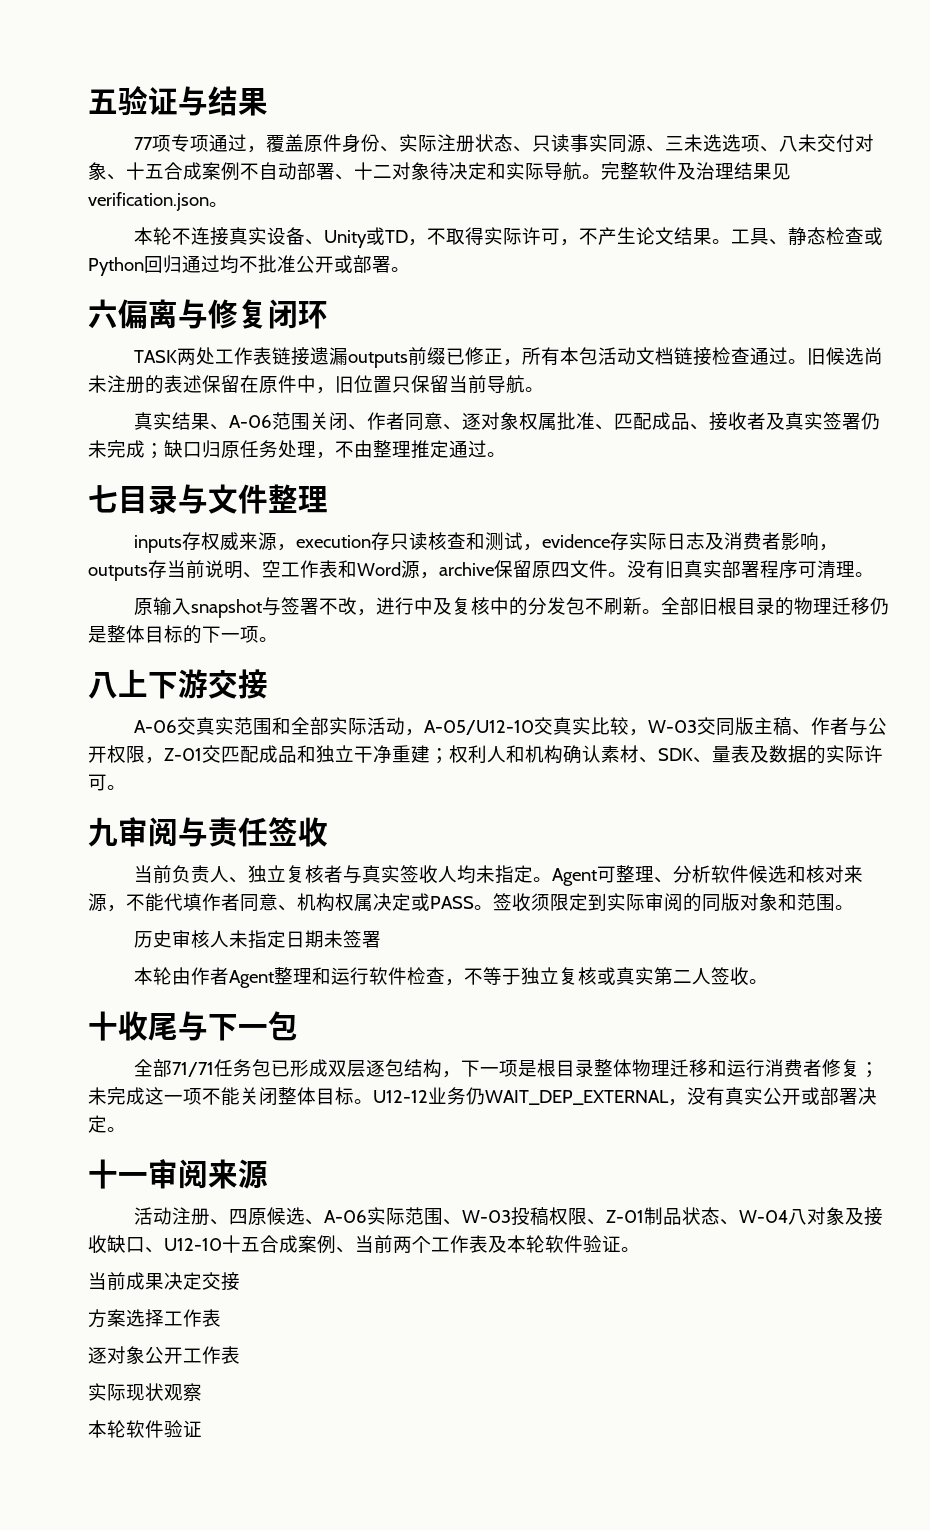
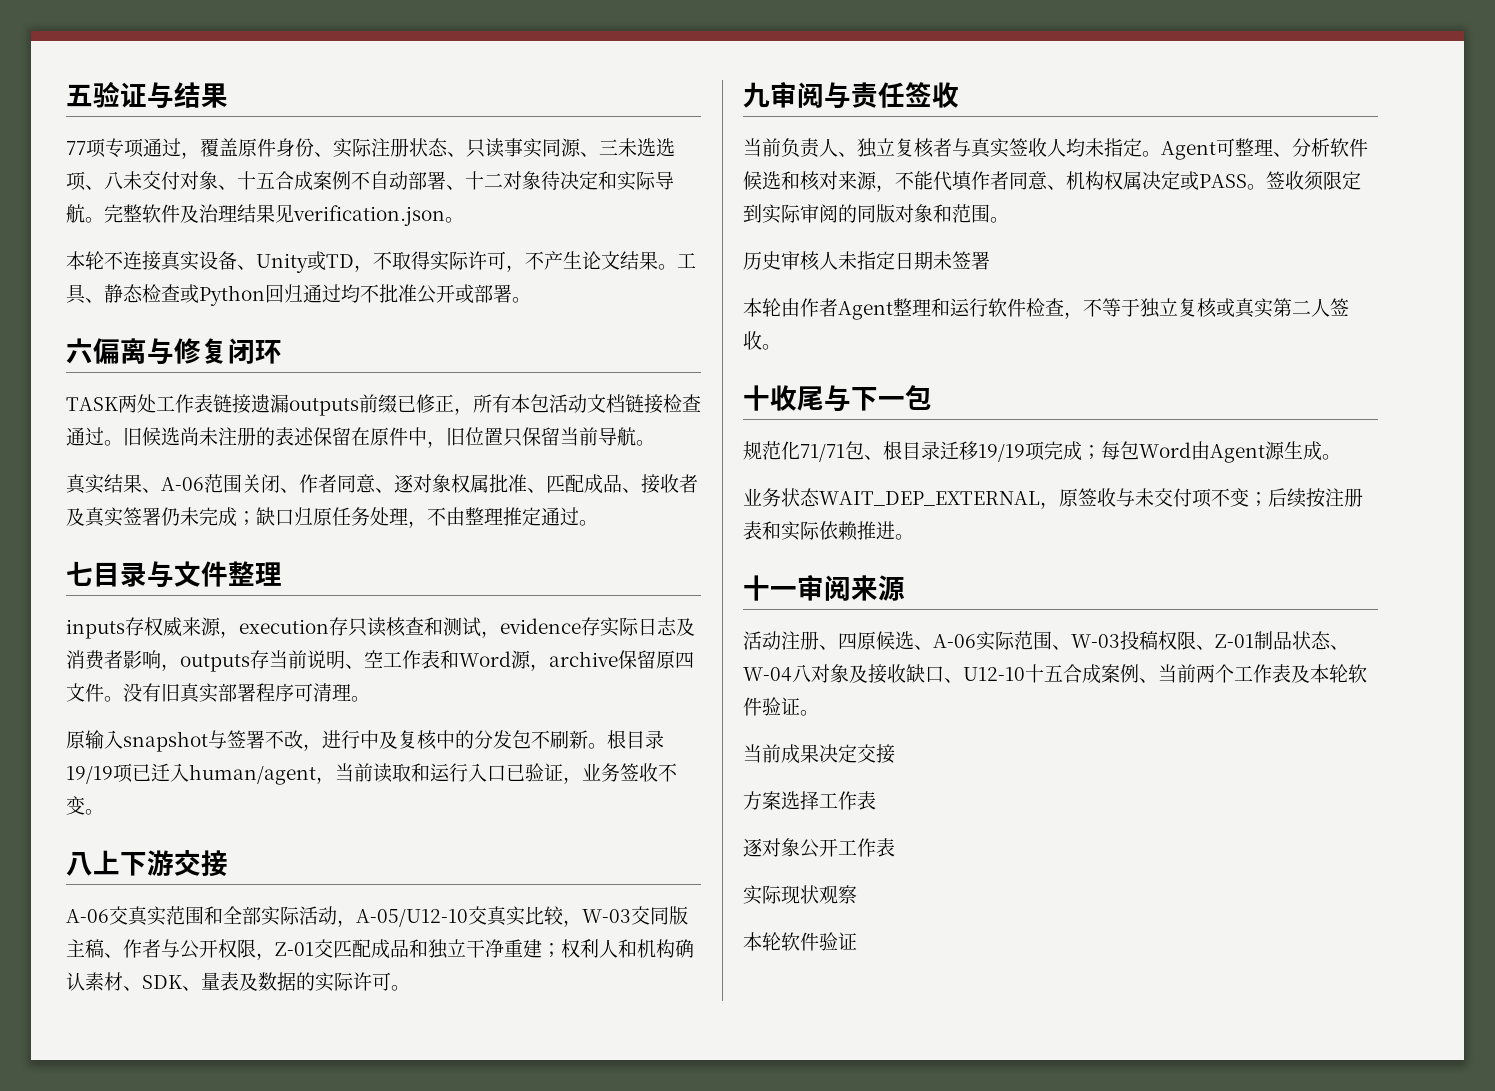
[660,597,889,616] [88,625,259,644] 全部旧根目录的物理迁移仍是整体目标的下一项 -> [607,730,664,749] [66,763,677,785] [66,796,85,815] 根目录19/19项已迁入human/agent，当前读取和运行入口已验证，业务签收不变
[133,1059,879,1078] [88,1087,877,1106] [88,1115,107,1133] 全部71/71任务包已形成双层逐包结构，下一项是根目录整体物理迁移和运行消费者修复；未完成这一项不能关闭整体目标。U12-12业务仍WAIT_DEP_EXTERNAL，没有真实公开或部署决定 -> [743,441,1341,463] [743,488,1363,509] [743,521,895,541] 规范化71/71包、根目录迁移19/19项完成；每包Word由Agent源生成。 // 业务状态WAIT_DEP_EXTERNAL，原签收与未交付项不变；后续按注册表和实际依赖推进

